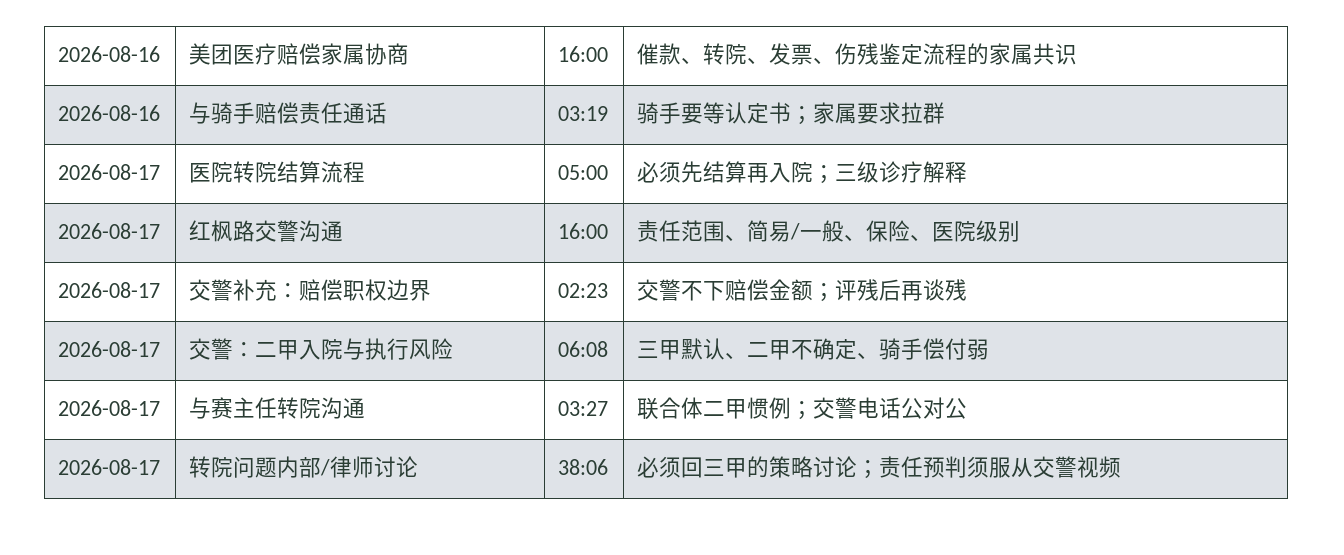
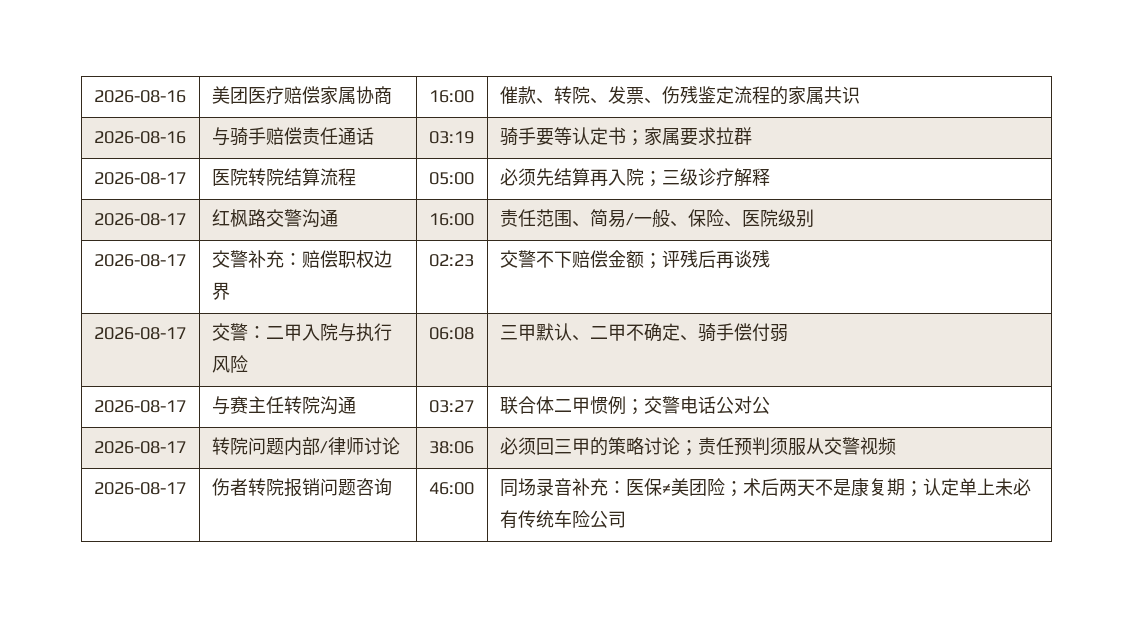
(1122, 467) none -> [93,482,186,495] [211,478,392,497] [428,482,474,495] [499,478,1031,497] [499,510,626,529] // 2026-08-17 | 伤者转院报销问题咨询 | 46:00 | 同场录音补充：医保≠美团险；术后两天不是康复期；认定单上未必有传统车险公司

